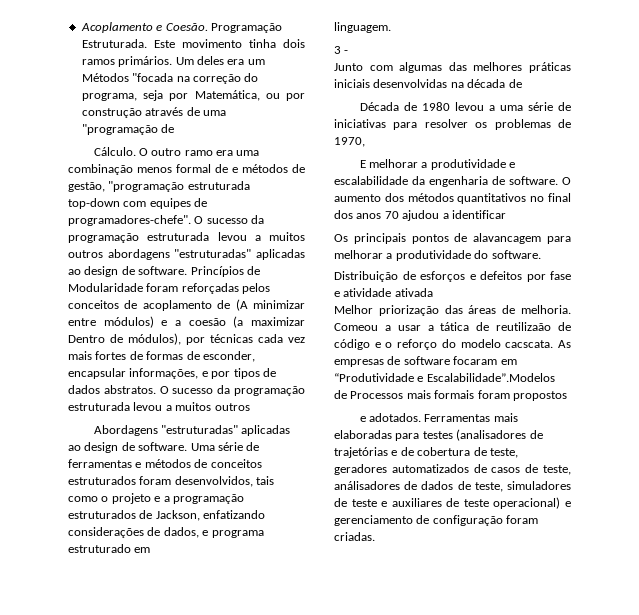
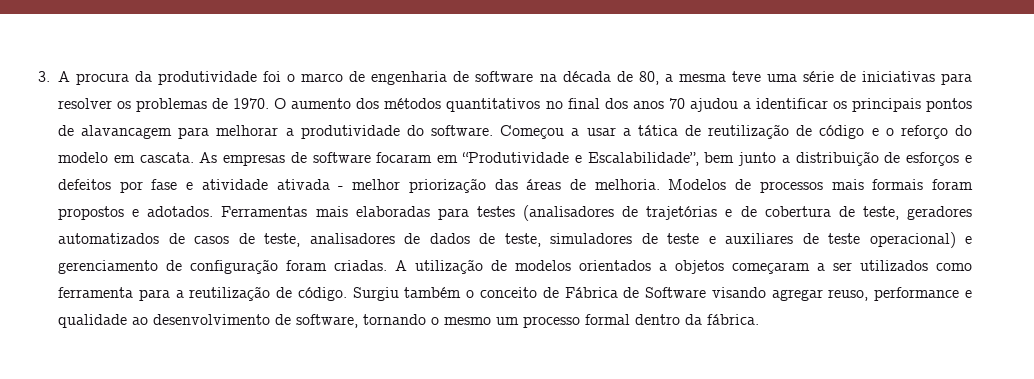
[80,22,282,33] [81,39,305,48] [81,56,265,67] [81,73,259,84] [81,90,305,101] [81,107,226,118] [81,124,175,135] [93,147,260,156] [68,164,305,175] [68,181,250,192] [68,198,208,209] [68,215,265,226] [68,232,305,243] [68,249,305,260] [68,266,260,277] [68,283,271,294] [68,299,305,311] [68,316,305,328] [68,333,305,345] [68,351,255,362] [68,368,276,379] [68,385,305,396] [68,402,250,411] [93,425,291,436] [68,442,260,453] [68,459,262,468] [68,476,275,487] [68,493,244,504] [68,510,266,521] [68,527,264,538] [68,544,151,553] [334,22,391,33] [334,46,349,54] [334,62,571,73] [334,79,522,88] [359,102,495,111] Acoplamento e Coesão. Programação Estruturada. Este movimento tinha dois ramos primários. Um deles era um Métodos "focada na correção do programa, seja por Matemática, ou por construção através de uma "programação de // Cálculo. O outro ramo era uma combinação menos formal de e métodos de gestão, "programação estruturada top-down com equipes de programadores-chefe". O sucesso da programação estruturada levou a muitos outros abordagens "estruturadas" aplicadas ao design de software. Princípios de Modularidade foram reforçadas pelos conceitos de acoplamento de (A minimizar entre módulos) e a coesão (a maximizar Dentro de módulos), por técnicas cada vez mais fortes de formas de esconder, encapsular informações, e por tipos de dados abstratos. O sucesso da programação estruturada levou a muitos outros // Abordagens "estruturadas" aplicadas ao design de software. Uma série de ferramentas e métodos de conceitos estruturados foram desenvolvidos, tais como o projeto e a programação estruturados de Jackson, enfatizando considerações de dados, e programa estruturado em // linguagem. // 3 - // Junto com algumas das melhores práticas iniciais desenvolvidas na década de // Década de 1980 levou a -> [38,71,761,85] 3. A procura da produtividade foi o marco de engenharia de software na década de 80, a mesma teve
[334,137,365,147] [359,159,516,170] [334,176,558,187] 1970, // E melhorar a produtividade e escalabilidade da engenharia de software. -> [233,98,270,109] 1970.
[334,234,348,242] // Os -> [832,101,847,109] os
[334,271,398,282] // Distribuição -> [500,124,972,139] [58,151,879,166] Começou a usar a tática de reutilização de código e o reforço do modelo em cascata. As empresas de software focaram em “Produtividade e Escalabilidade”, bem junto a distribuição
[334,305,373,314] // Melhor -> [338,179,401,190] - melhor
[334,322,571,331] [334,339,571,350] [334,356,517,367] [334,373,555,382] [334,390,404,399] Comeou a usar a tática de reutilizaão de código e o reforço do modelo cacscata. As empresas de software focaram em “Produtividade e Escalabilidade”.Modelos de Processos -> [668,179,823,193] Modelos de processos
(567, 396) // -> (124, 213) none
[334,481,400,490] análisadores -> [309,233,395,244] analisadores
(375, 536) none -> [395,259,972,274] [58,286,973,301] [58,314,759,328] A utilização de modelos orientados a objetos começaram a ser utilizados como ferramenta para a reutilização de código. Surgiu também o conceito de Fábrica de Software visando agregar reuso, performance e qualidade ao desenvolvimento de software, tornando o mesmo um processo formal dentro da fábrica.

